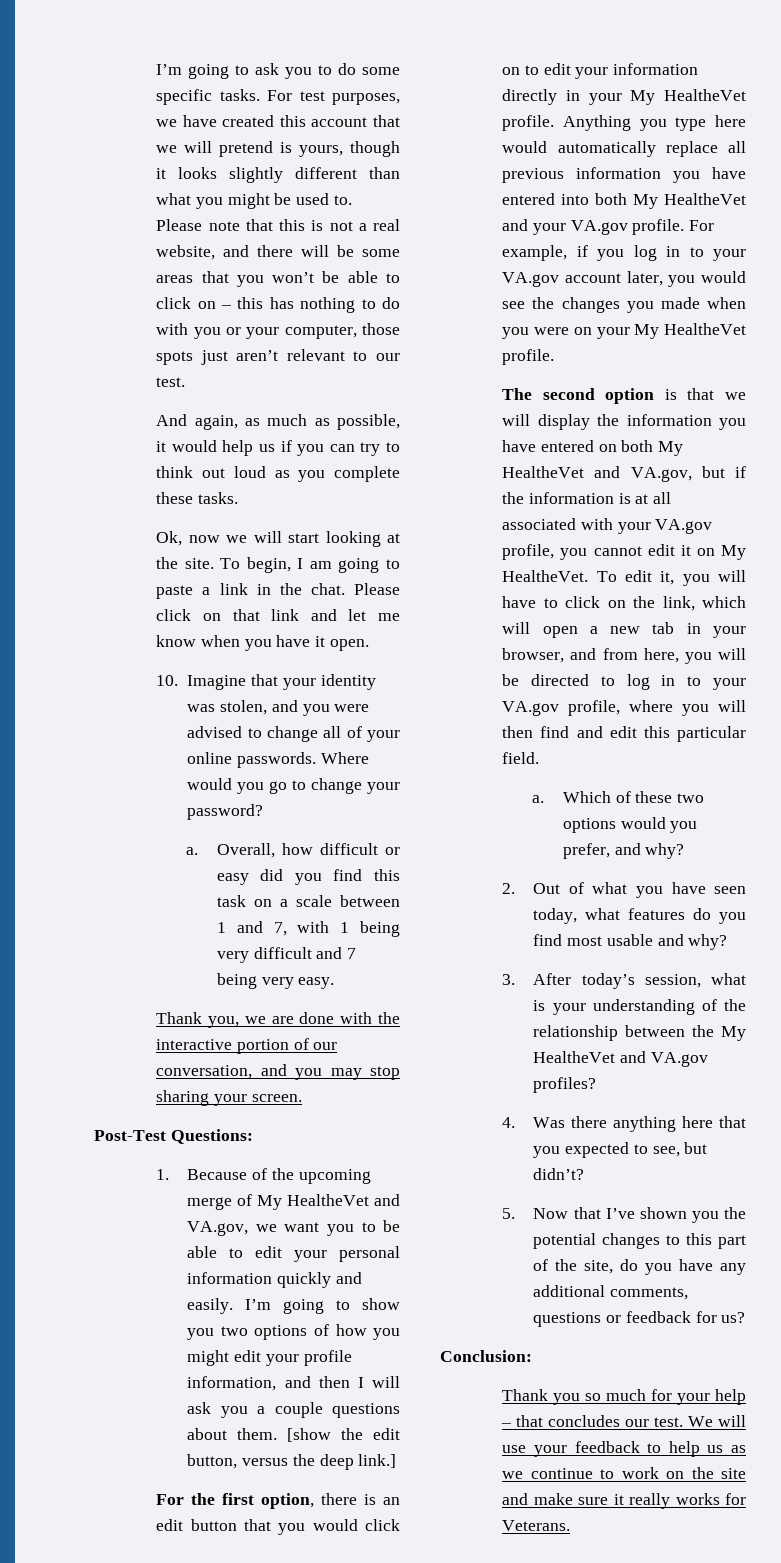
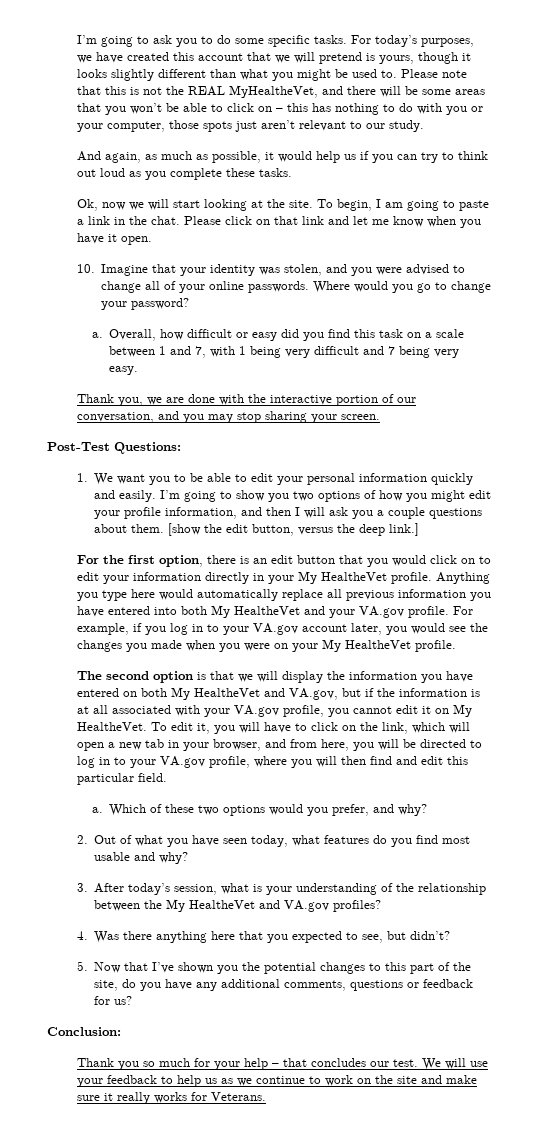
[299,91,325,101] test -> [374,35,417,47] today’s
[358,219,401,231] [156,245,216,260] a real website, -> [165,85,318,98] the REAL MyHealtheVet,
[156,377,186,387] test. -> [388,120,424,132] study.
[187,1168,371,1184] [187,1194,400,1210] [187,1221,277,1236] Because of the upcoming merge of My HealtheVet and VA.gov, we -> [94,473,114,485] We

